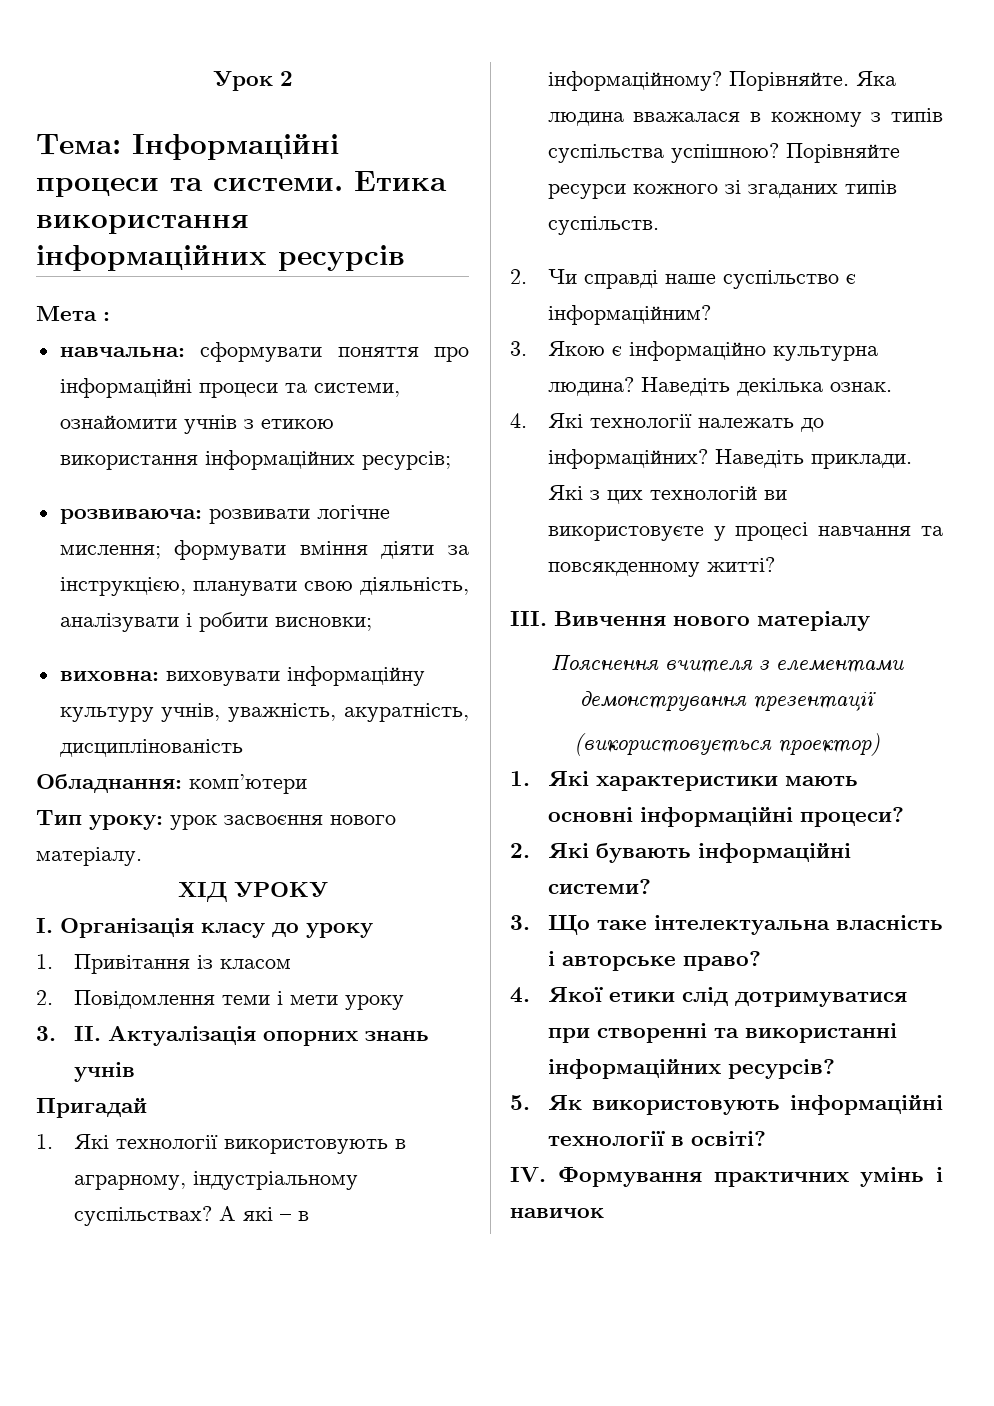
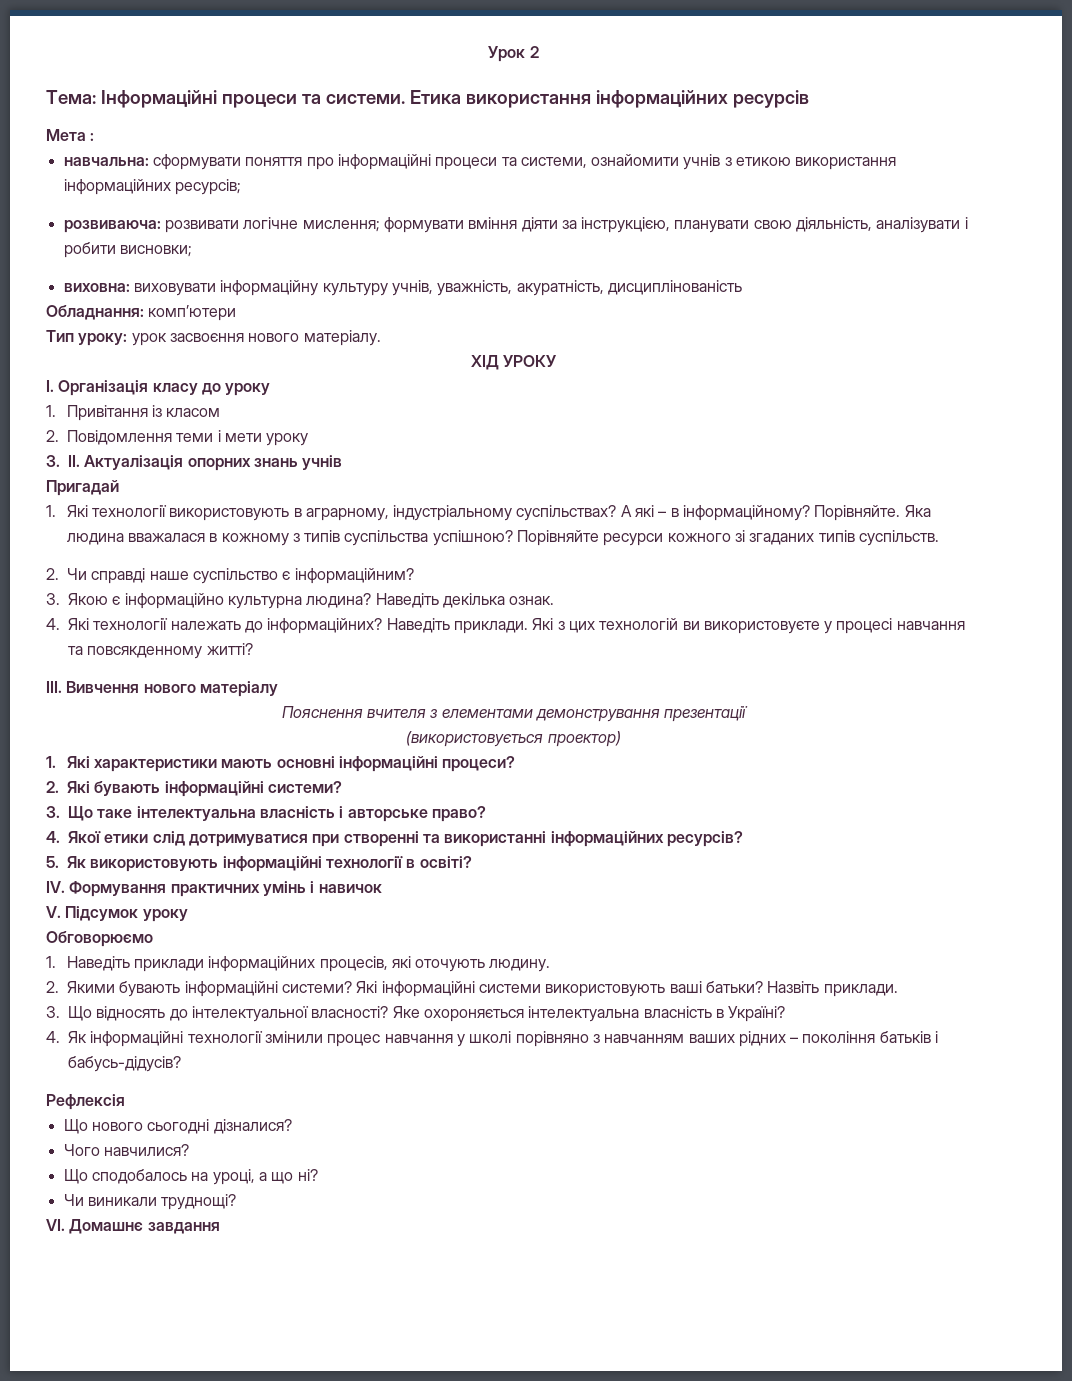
(604, 1213) none -> [46,906,188,922] [46,931,153,947] [46,956,551,972] [46,981,898,997] [46,1006,786,1022] [46,1031,939,1047] [68,1056,181,1072] [46,1094,125,1110] [63,1119,292,1134] [63,1144,189,1156] [63,1169,318,1185] [63,1194,237,1210] [46,1219,220,1234] // V. Підсумок уроку // Обговорюємо // 1. Наведіть приклади інформаційних процесів, які оточують людину. // 2. Якими бувають інформаційні системи? Які інформаційні системи використовують ваші батьки? Назвіть приклади. // 3. Що відносять до інтелектуальної власності? Яке охороняється інтелектуальна власність в Україні? // 4. Як інформаційні технології змінили процес навчання у школі порівняно з навчанням ваших рідних – покоління батьків і бабусь-дідусів? // Рефлексія // Що нового сьогодні дізналися? // Чого навчилися? // Що сподобалось на уроці, а що ні? // Чи виникали труднощі? // VI. Домашнє завдання

